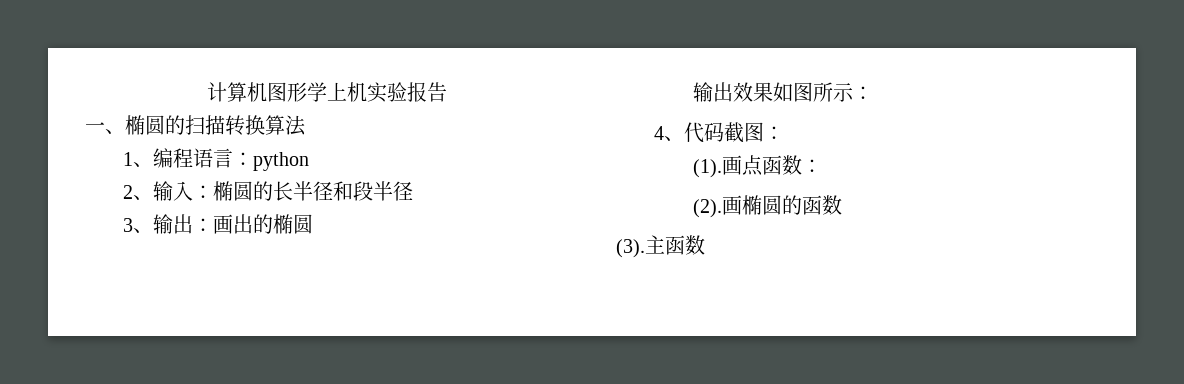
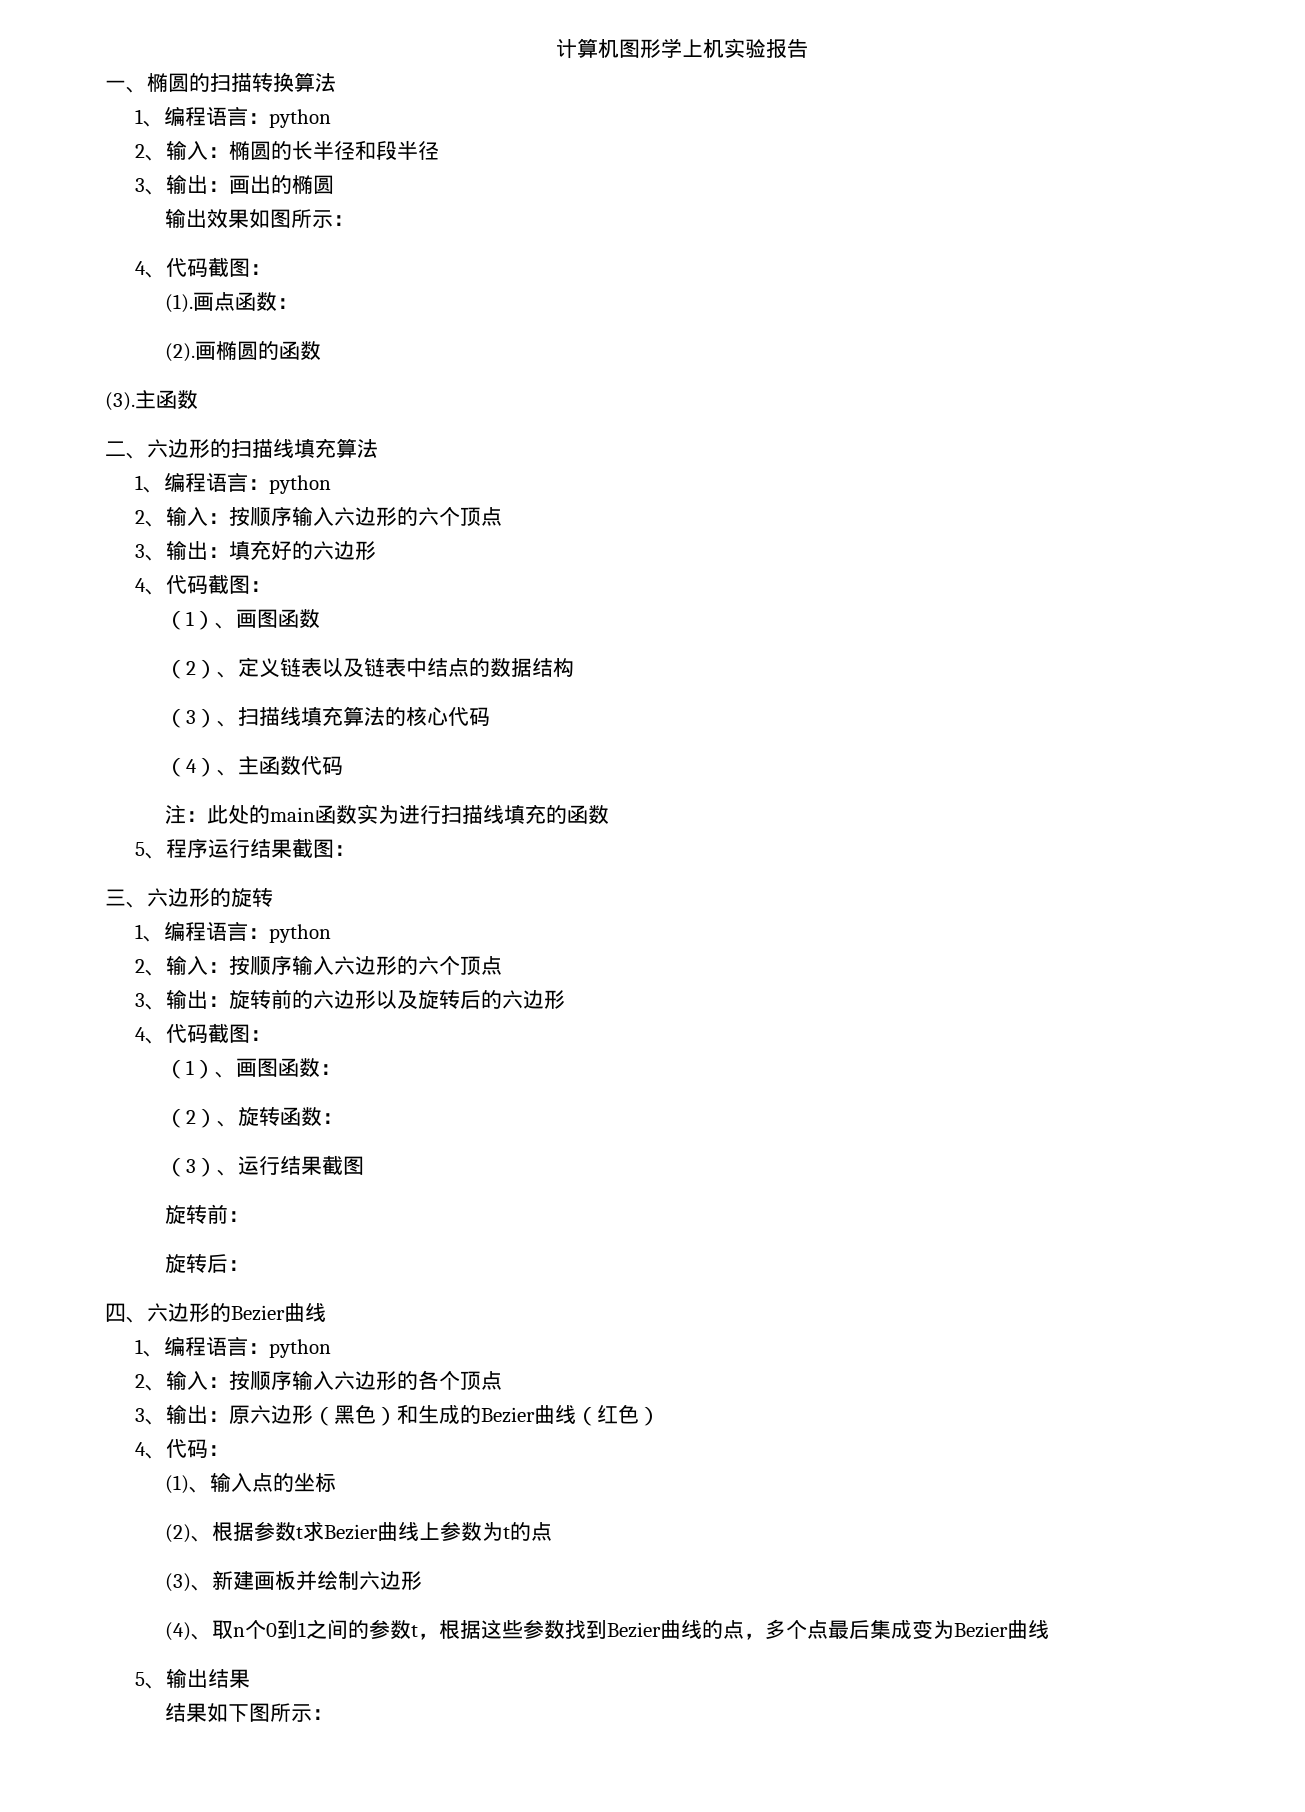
(705, 245) none -> [105,438,378,459] [135,472,332,494] [135,506,503,527] [135,540,377,561] [135,574,272,595] [165,609,321,630] [165,657,575,679] [165,706,491,728] [165,756,344,777] [165,804,610,825] [135,838,356,859] [105,887,273,908] [135,921,332,943] [135,955,503,976] [135,989,566,1010] [135,1023,272,1044] [165,1058,342,1079] [165,1106,344,1128] [165,1155,365,1177] [165,1204,250,1224] [165,1253,250,1273] [105,1303,326,1323] [135,1336,332,1358] [135,1370,503,1391] [135,1404,661,1426] [135,1439,230,1459] [165,1472,337,1494] [165,1521,553,1543] [165,1570,423,1592] [165,1619,1050,1641] [135,1668,251,1689] [165,1703,334,1722] // 二、六边形的扫描线填充算法 // 1、编程语言：python // 2、输入：按顺序输入六边形的六个顶点 // 3、输出：填充好的六边形 // 4、代码截图： // （1）、画图函数 // （2）、定义链表以及链表中结点的数据结构 // （3）、扫描线填充算法的核心代码 // （4）、主函数代码 // 注：此处的main函数实为进行扫描线填充的函数 // 5、程序运行结果截图： // 三、六边形的旋转 // 1、编程语言：python // 2、输入：按顺序输入六边形的六个顶点 // 3、输出：旋转前的六边形以及旋转后的六边形 // 4、代码截图： // （1）、画图函数： // （2）、旋转函数： // （3）、运行结果截图 // 旋转前： // 旋转后： // 四、六边形的Bezier曲线 // 1、编程语言：python // 2、输入：按顺序输入六边形的各个顶点 // 3、输出：原六边形（黑色）和生成的Bezier曲线（红色） // 4、代码： // (1)、输入点的坐标 // (2)、根据参数t求Bezier曲线上参数为t的点 // (3)、新建画板并绘制六边形 // (4)、取n个0到1之间的参数t，根据这些参数找到Bezier曲线的点，多个点最后集成变为Bezier曲线 // 5、输出结果 // 结果如下图所示：

